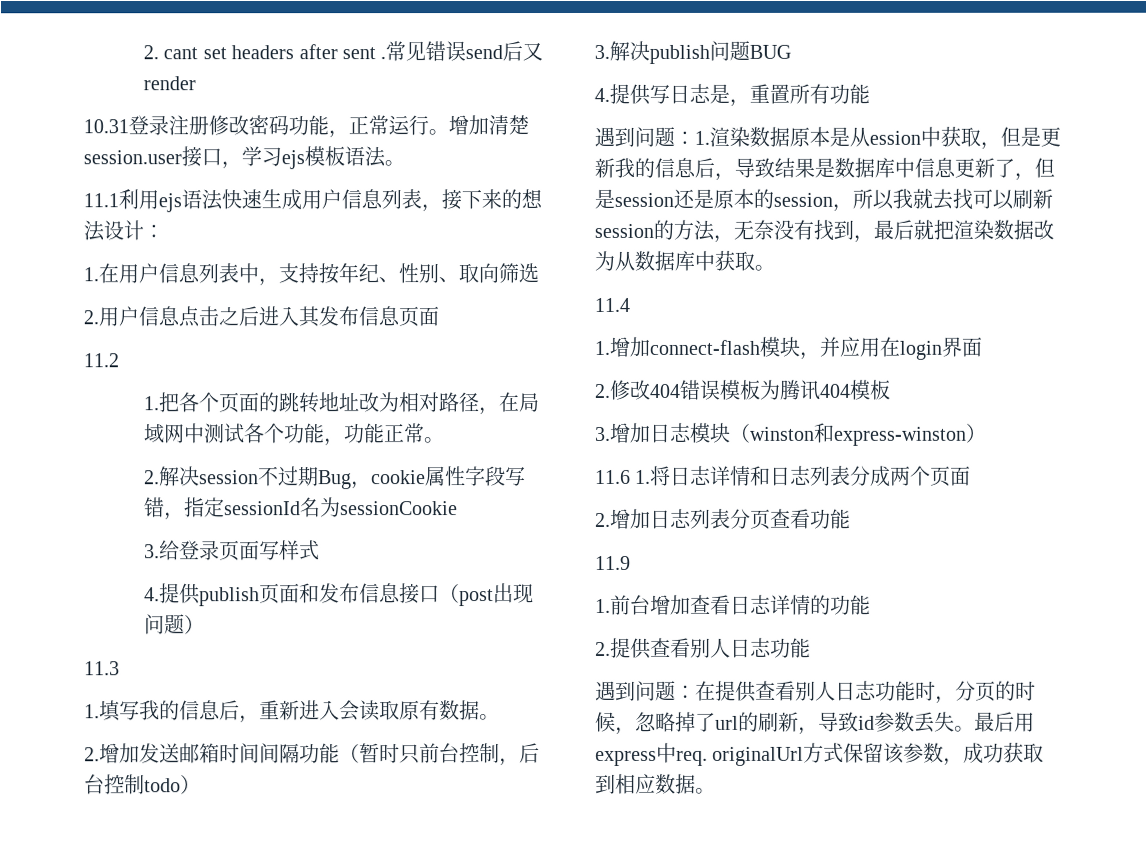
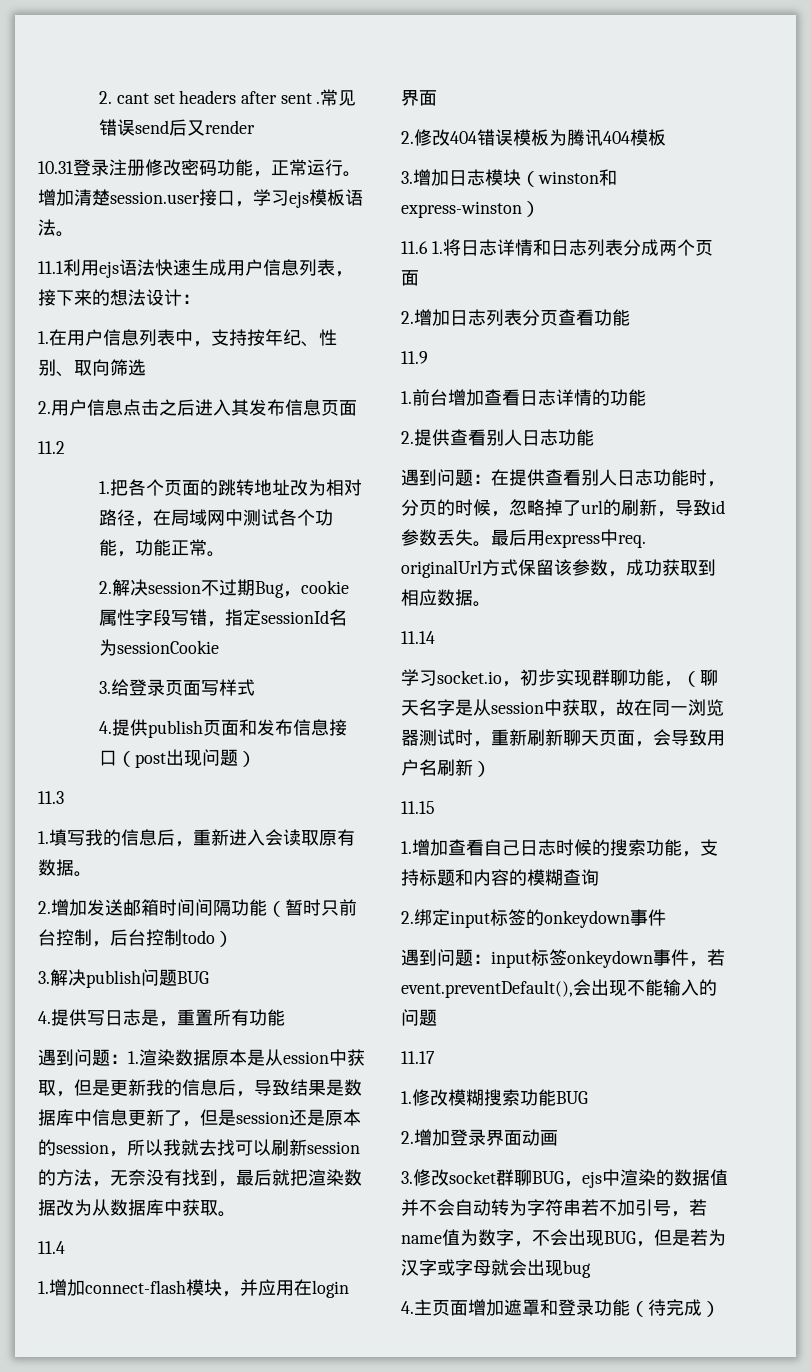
(716, 790) none -> [401,631,435,644] [401,669,718,687] [401,699,724,717] [401,729,725,747] [401,759,491,777] [401,801,435,814] [401,839,718,857] [401,869,599,886] [401,909,666,928] [401,949,725,968] [401,979,717,998] [401,1009,437,1026] [401,1051,435,1064] [401,1089,588,1106] [401,1129,558,1146] [401,1169,728,1188] [401,1199,707,1217] [401,1229,726,1247] [401,1259,591,1278] [401,1299,720,1317] // 11.14 // 学习socket.io，初步实现群聊功能，（聊天名字是从session中获取，故在同一浏览器测试时，重新刷新聊天页面，会导致用户名刷新） // 11.15 // 1.增加查看自己日志时候的搜索功能，支持标题和内容的模糊查询 // 2.绑定input标签的onkeydown事件 // 遇到问题：input标签onkeydown事件，若event.preventDefault(),会出现不能输入的问题 // 11.17 // 1.修改模糊搜索功能BUG // 2.增加登录界面动画 // 3.修改socket群聊BUG，ejs中渲染的数据值并不会自动转为字符串若不加引号，若name值为数字，不会出现BUG，但是若为汉字或字母就会出现bug // 4.主页面增加遮罩和登录功能（待完成）

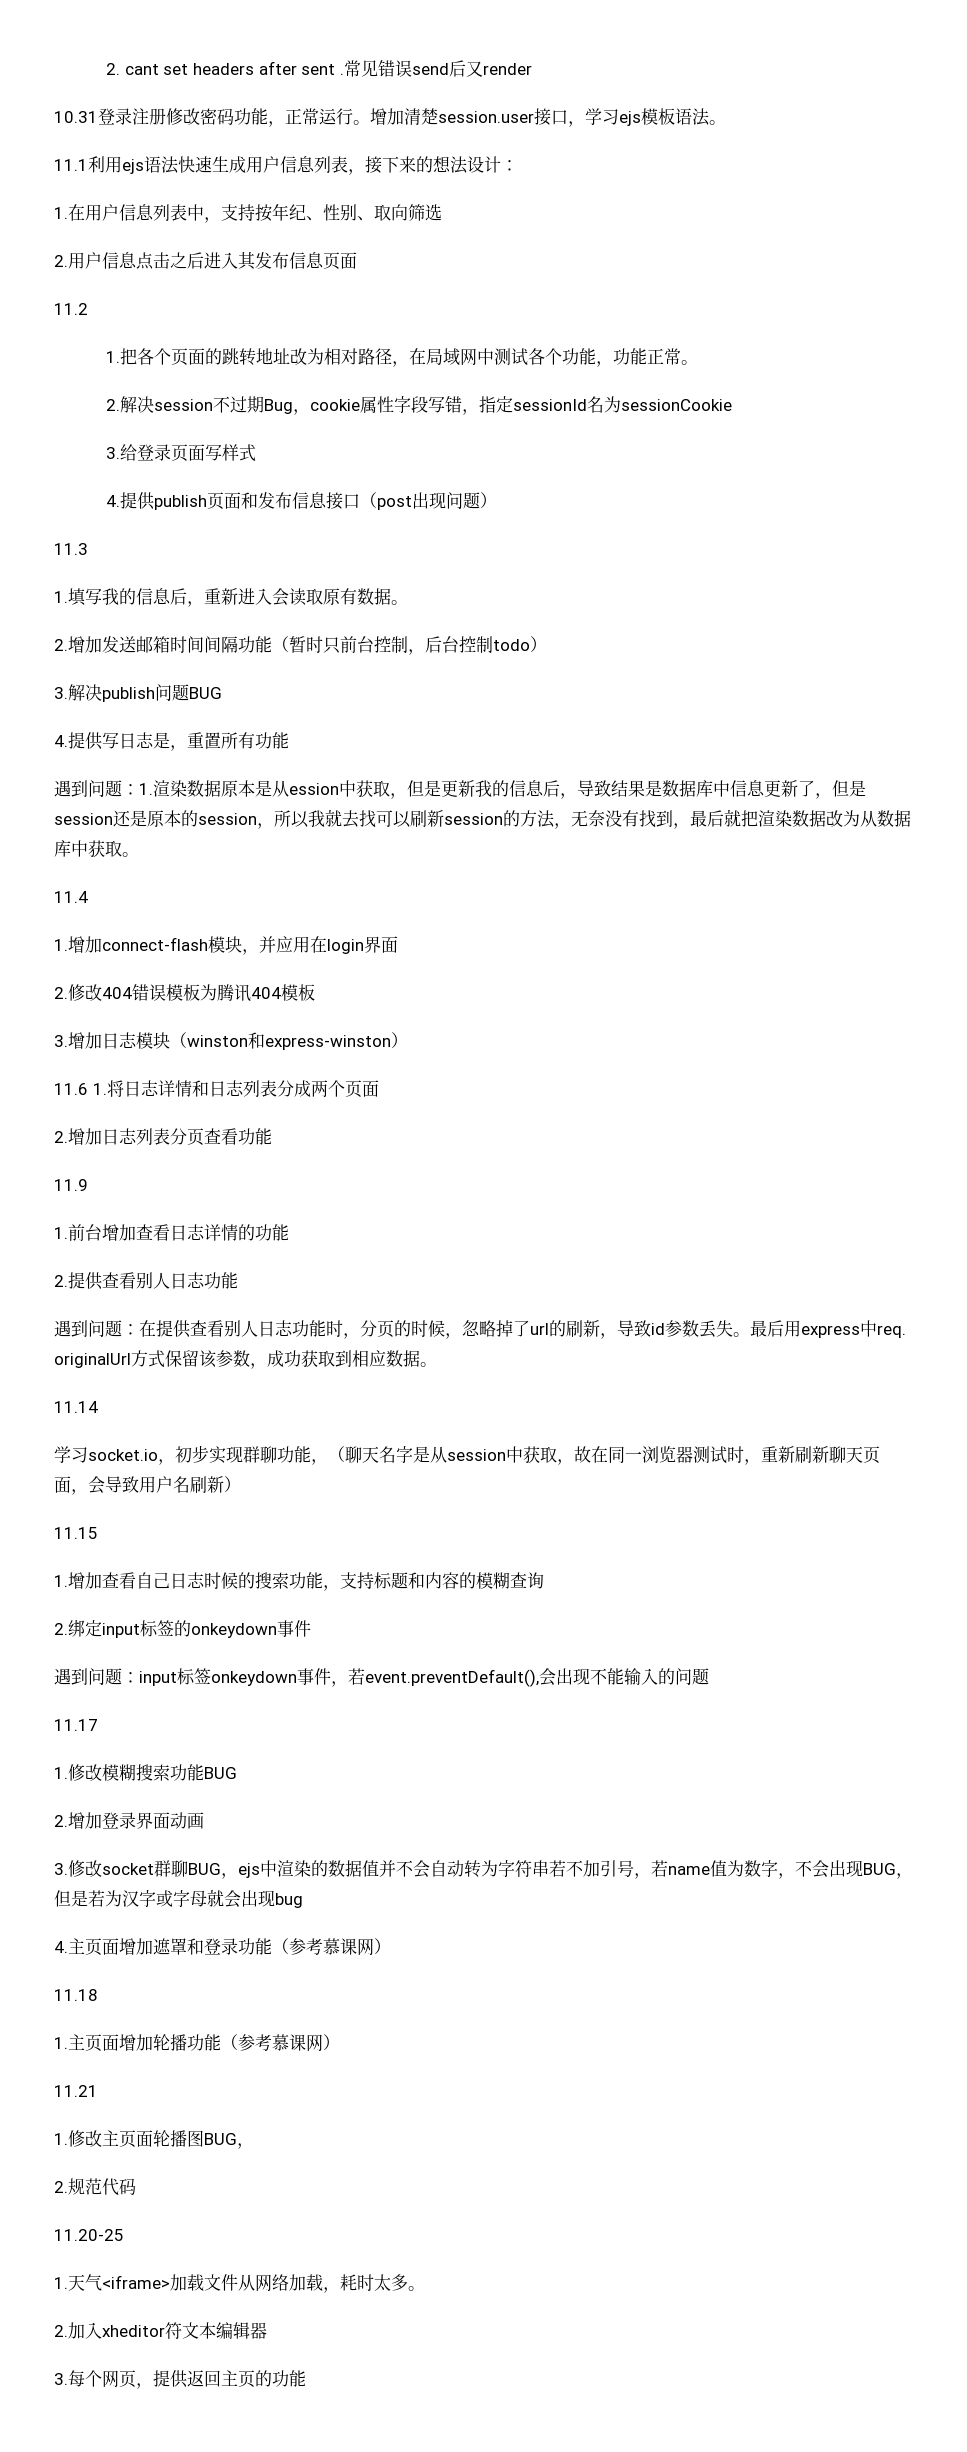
[648,1299,720,1317] 待完成） -> [289,1938,391,1956] [54,1989,98,2001] [54,2034,340,2052] [54,2085,98,2097] [54,2130,254,2149] [54,2178,136,2196] [54,2229,124,2241] [54,2274,425,2293] [54,2322,267,2339] [54,2370,306,2389] 参考慕课网） // 11.18 // 1.主页面增加轮播功能（参考慕课网） // 11.21 // 1.修改主页面轮播图BUG， // 2.规范代码 // 11.20-25 // 1.天气<iframe>加载文件从网络加载，耗时太多。 // 2.加入xheditor符文本编辑器 // 3.每个网页，提供返回主页的功能

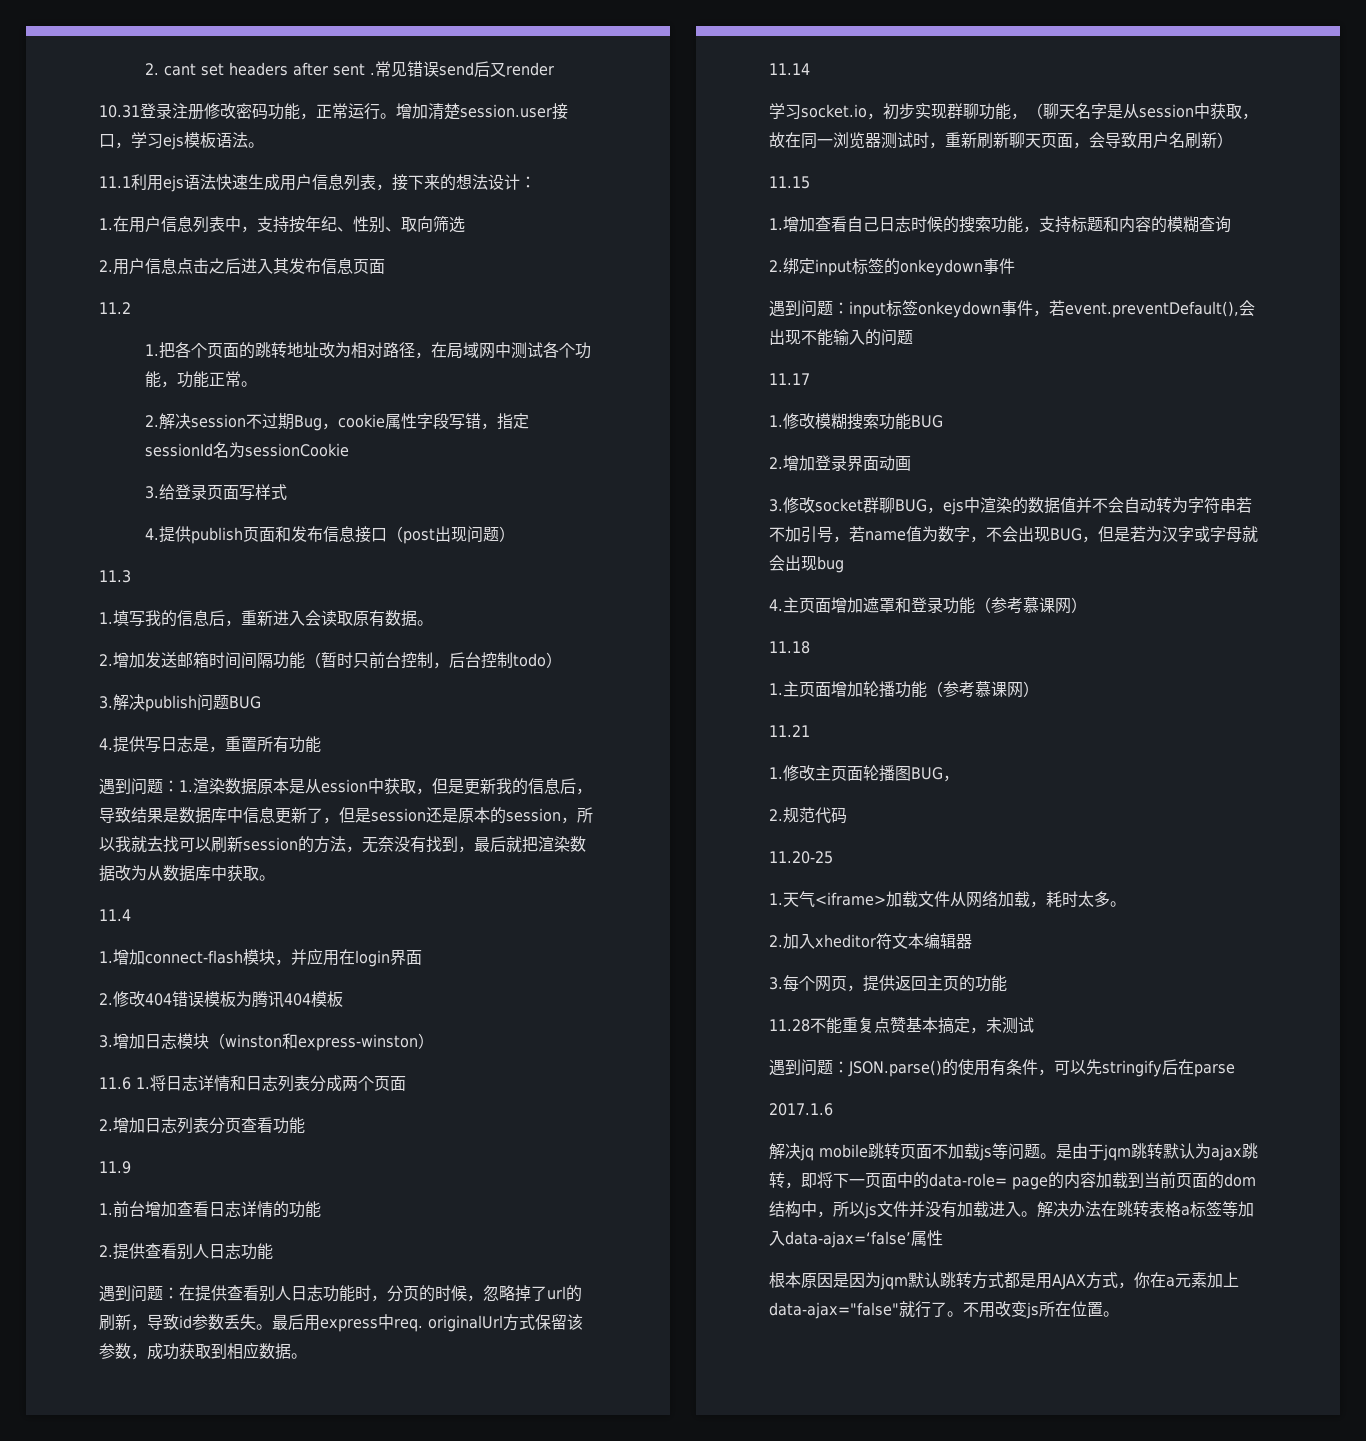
(306, 2378) none -> [769,1017,1034,1034] [769,1059,1235,1077] [769,1103,833,1116] [769,1143,1258,1161] [769,1172,1256,1190] [769,1201,1254,1219] [769,1230,943,1248] [769,1272,1239,1290] [769,1301,1119,1319] // 11.28不能重复点赞基本搞定，未测试 // 遇到问题：JSON.parse()的使用有条件，可以先stringify后在parse // 2017.1.6 // 解决jq mobile跳转页面不加载js等问题。是由于jqm跳转默认为ajax跳转，即将下一页面中的data-role= page的内容加载到当前页面的dom结构中，所以js文件并没有加载进入。解决办法在跳转表格a标签等加入data-ajax=‘false’属性 // 根本原因是因为jqm默认跳转方式都是用AJAX方式，你在a元素加上data-ajax="false"就行了。不用改变js所在位置。

